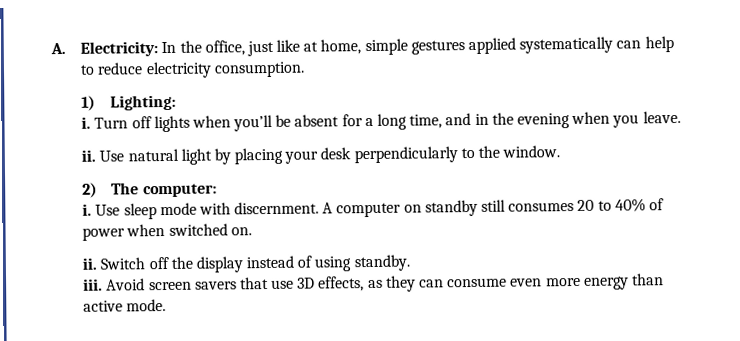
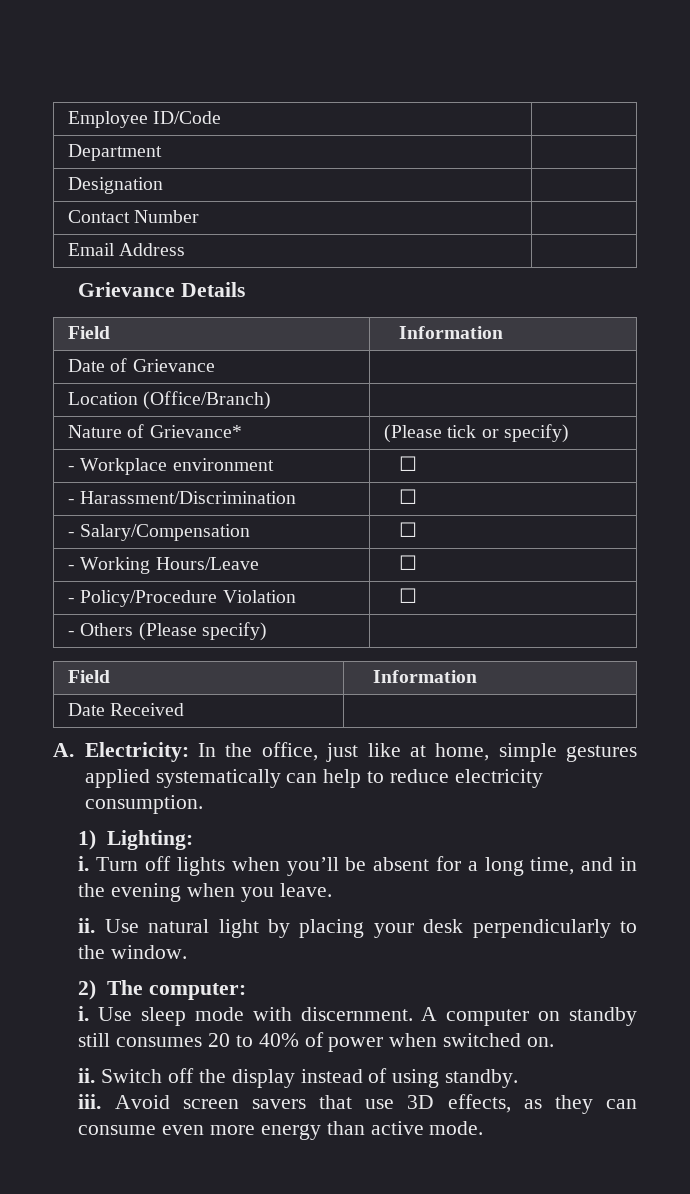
(50, 48) none -> [68,111,222,128] [68,144,163,161] [68,177,164,194] [68,210,200,223] [68,243,186,256] [78,282,246,297] [68,326,111,339] [399,326,504,339] [68,358,215,372] [68,391,272,410] [68,424,242,438] [384,424,569,443] [68,458,274,475] [399,456,418,471] [68,491,297,504] [399,489,418,504] [68,524,251,541] [399,522,418,537] [68,557,259,574] [399,555,418,570] [68,590,296,607] [399,588,418,603] [68,622,267,641] [68,670,111,683] [373,670,478,683] [68,703,185,716] Employee ID/Code | // Department | // Designation | // Contact Number | // Email Address | // Grievance Details // Field | Information // Date of Grievance | // Location (Office/Branch) | // Nature of Grievance* | (Please tick or specify) // - Workplace environment | ☐ // - Harassment/Discrimination | ☐ // - Salary/Compensation | ☐ // - Working Hours/Leave | ☐ // - Policy/Procedure Violation | ☐ // - Others (Please specify) | // Field | Information // Date Received | //

